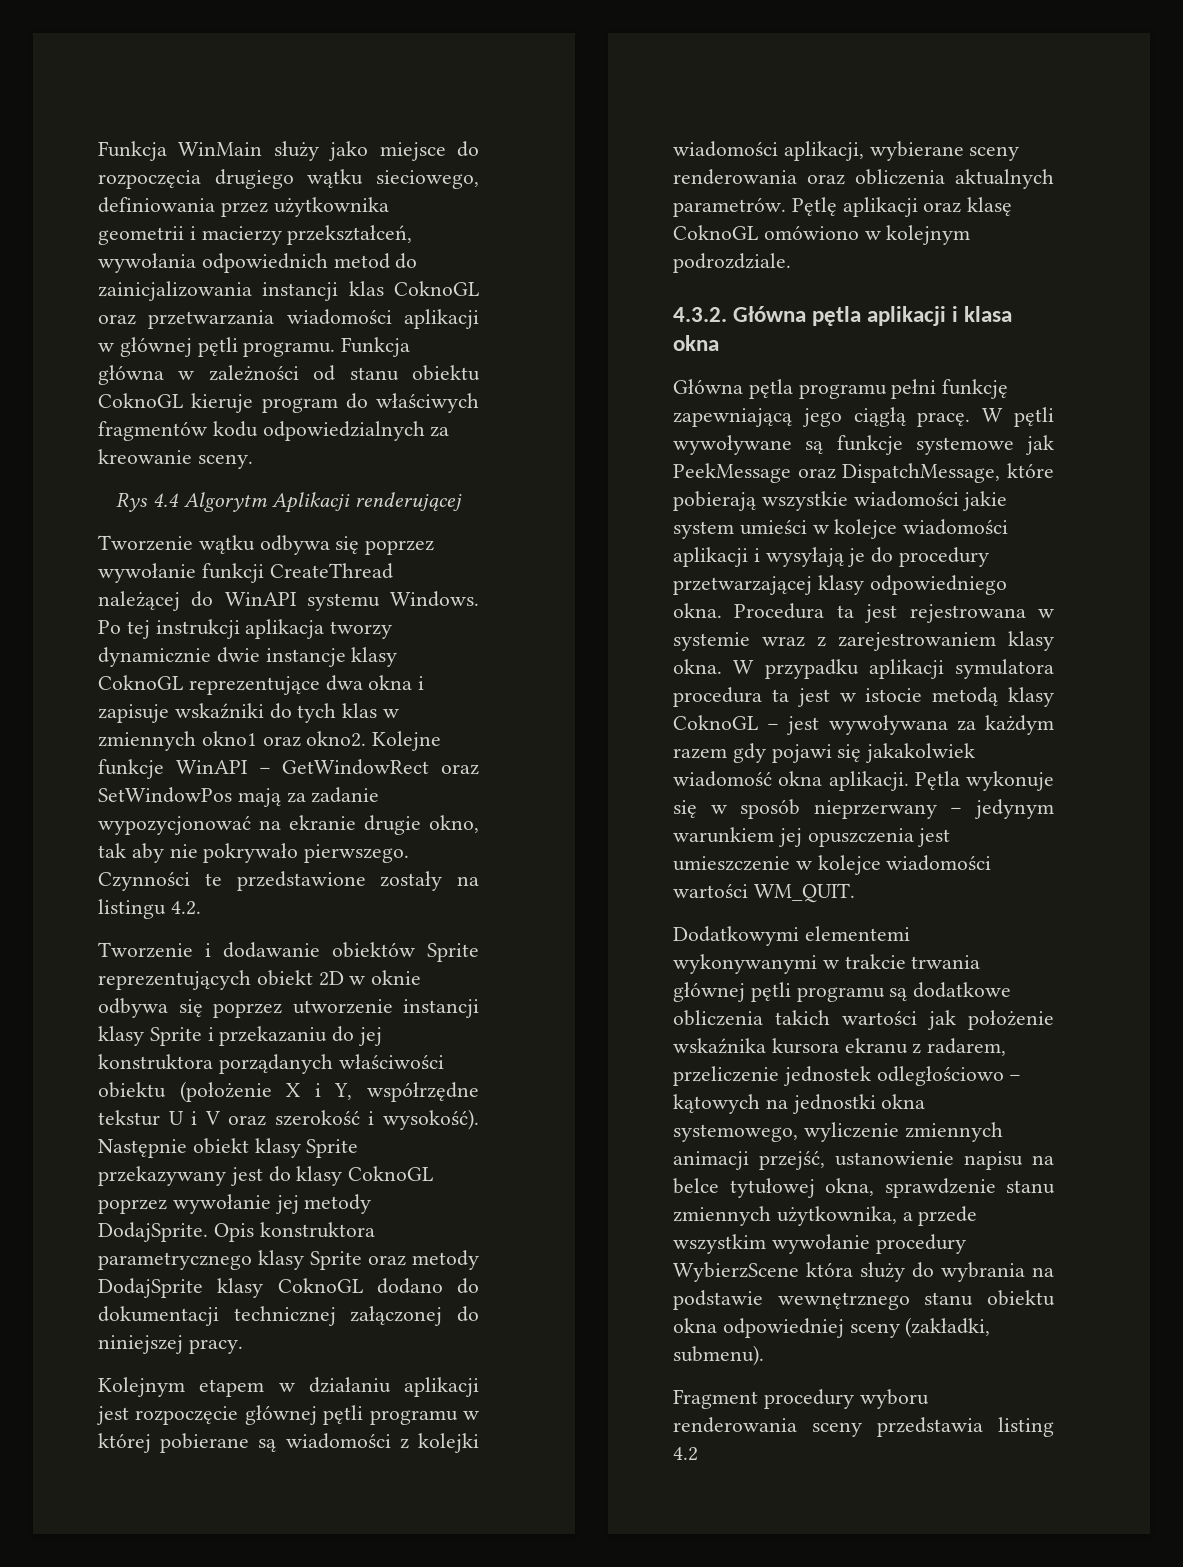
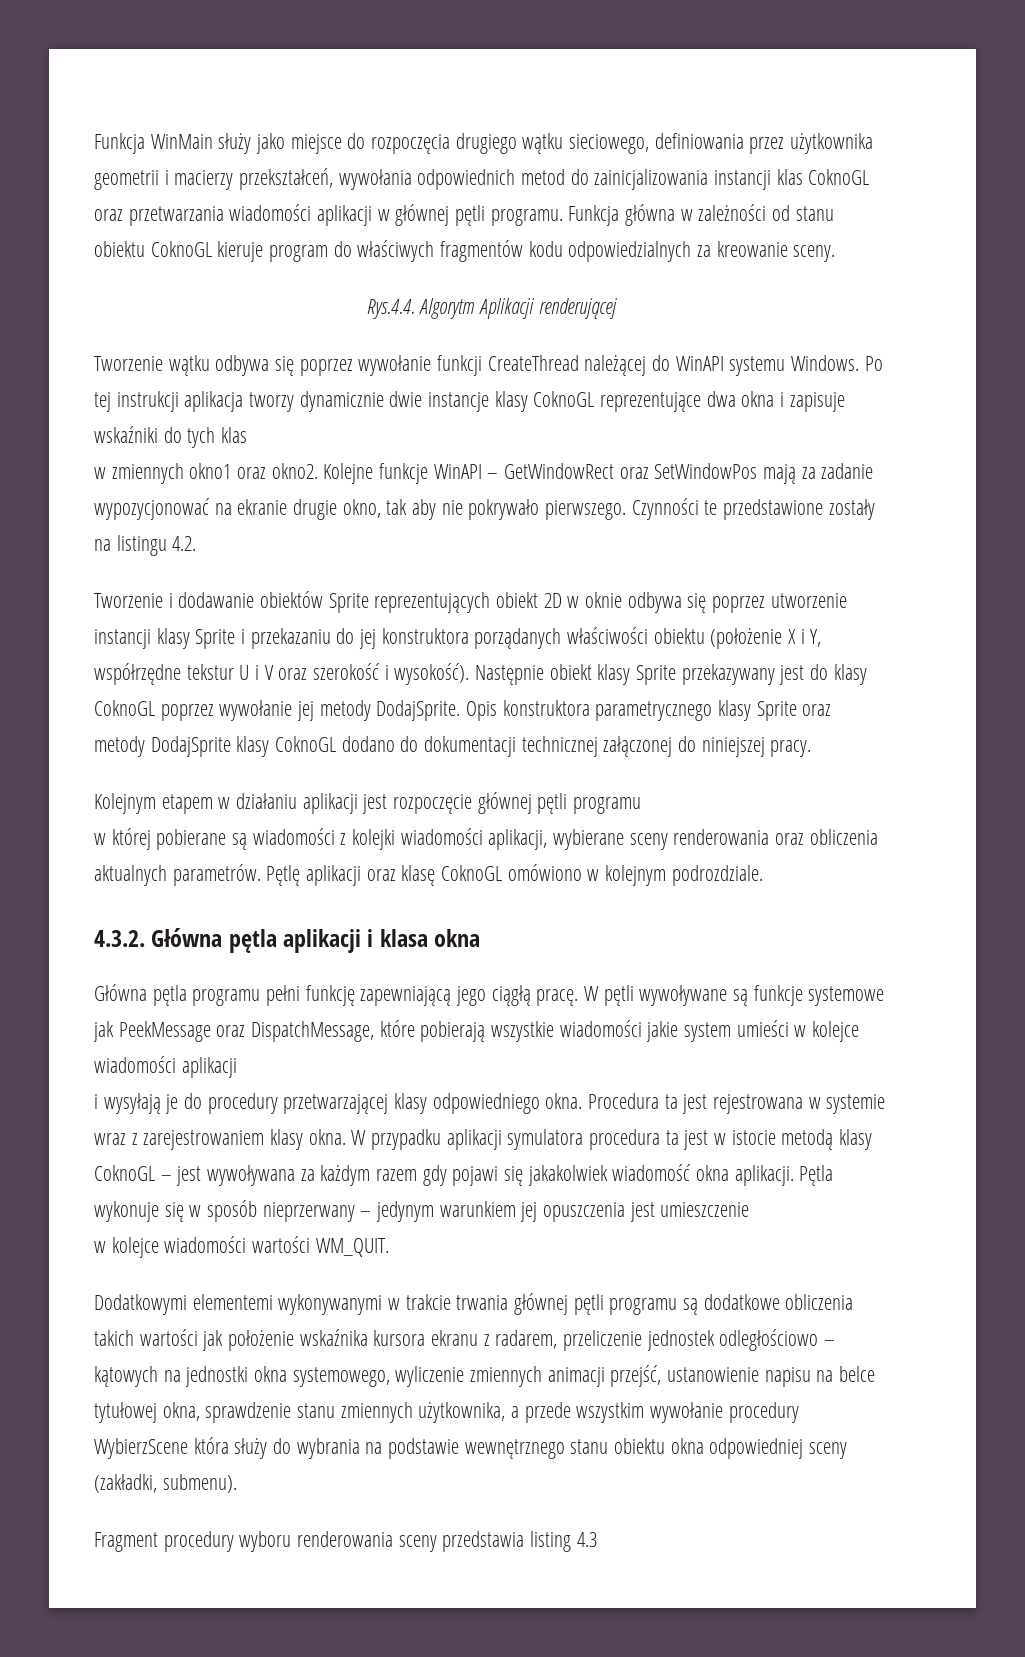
[115,492,179,512] Rys 4.4 -> [366,299,415,319] Rys.4.4.
(378, 710) none -> (248, 435) //
(458, 1417) none -> (642, 805) //
(748, 557) none -> (237, 1067) //
(790, 863) none -> (750, 1209) //
[673,1447,698,1461] 4.2 -> [576,1532,597,1547] 4.3

